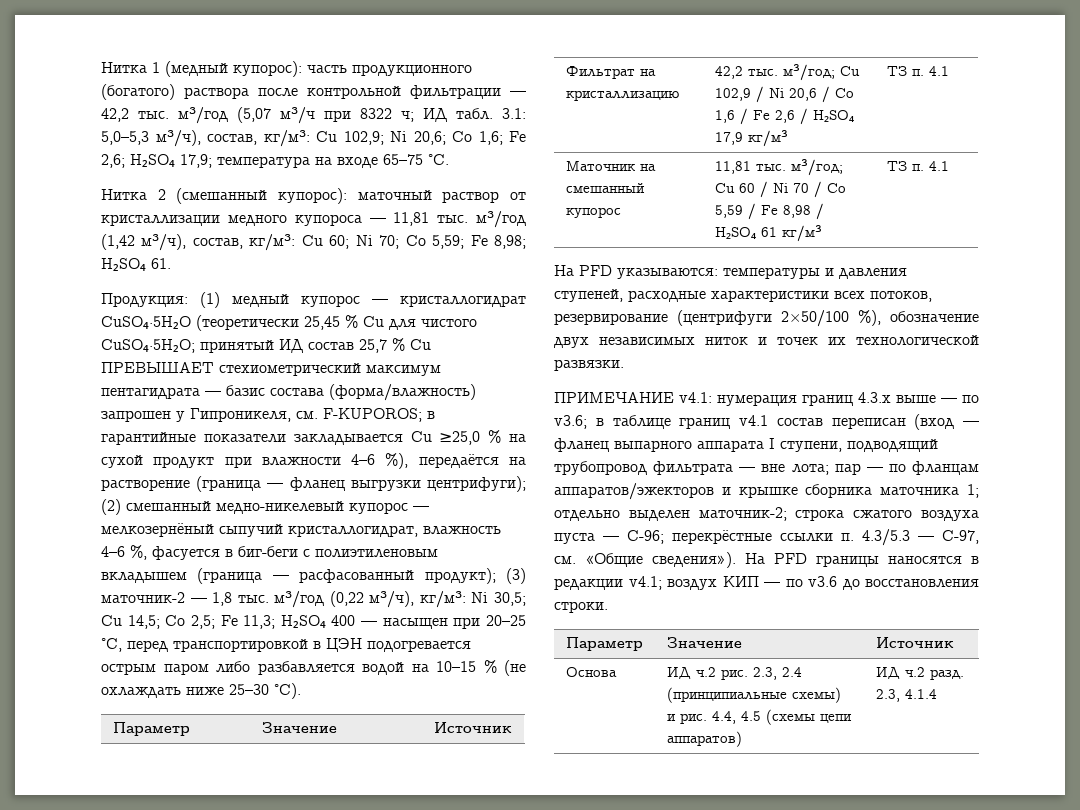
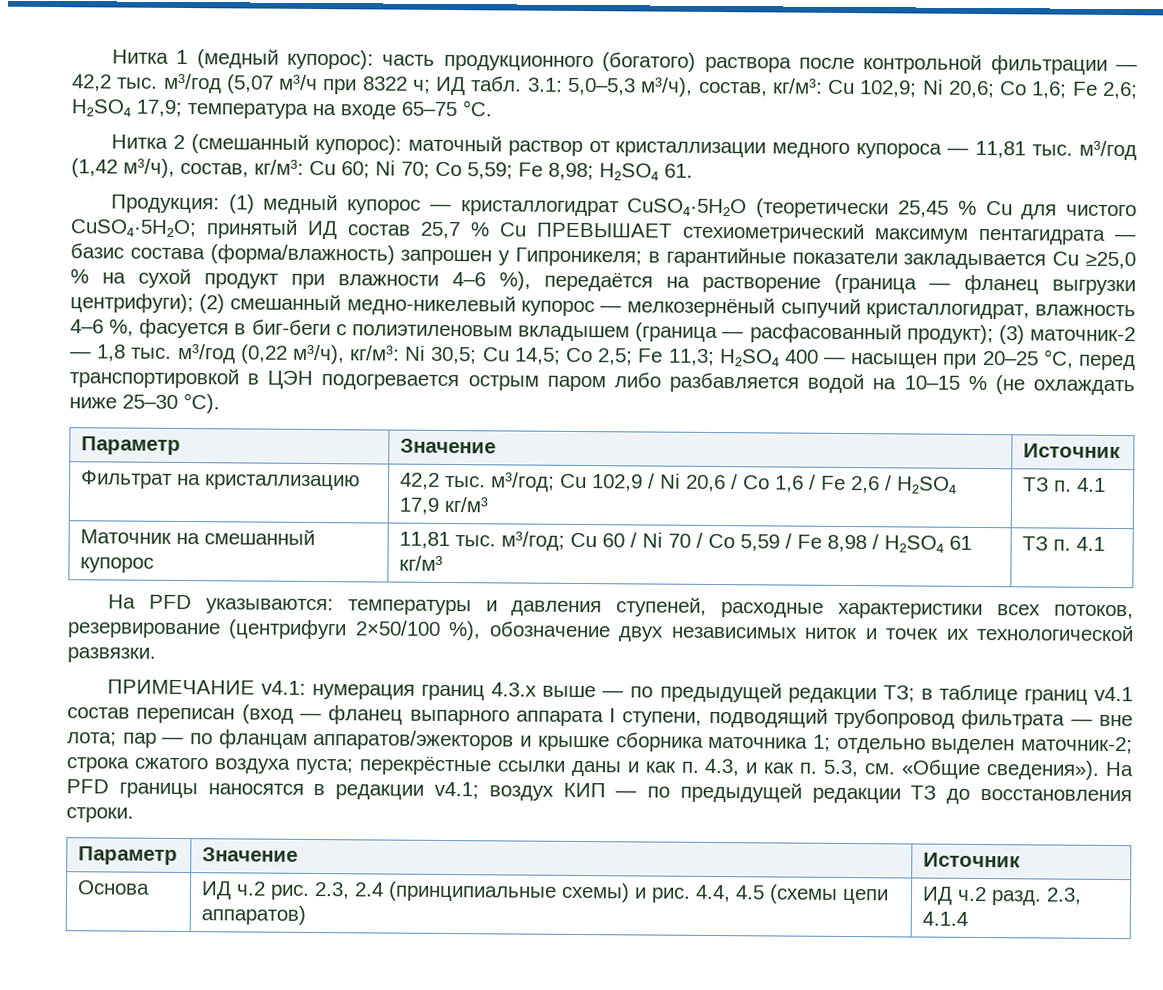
[190,408,422,422] Гипроникеля, см. F-KUPOROS; -> [515,247,643,267] Гипроникеля;
[554,415,587,429] v3.6; -> [659,682,915,704] предыдущей редакции ТЗ;
[554,529,979,546] пуста — C-96; перекрёстные ссылки п. 4.3/5.3 — C-97, -> [294,755,860,778] пуста; перекрёстные ссылки даны и как п. 4.3, и как п. 5.3,
[808,576,837,587] v3.6 -> [679,782,937,804] предыдущей редакции ТЗ

